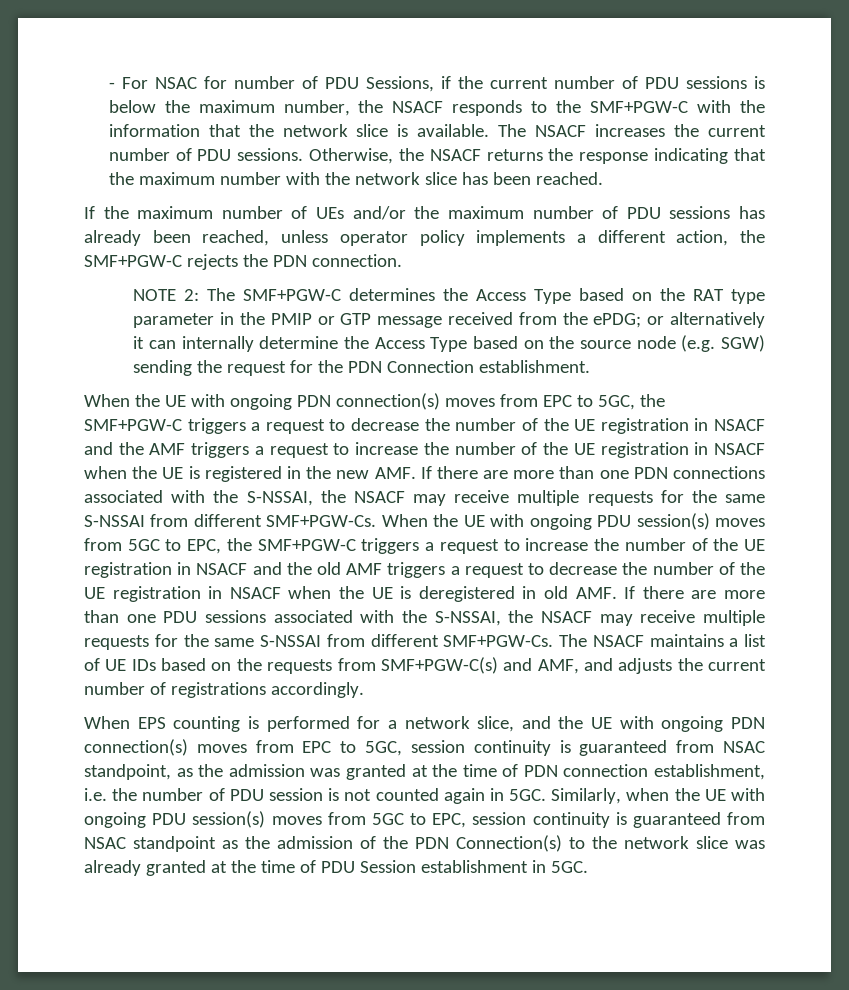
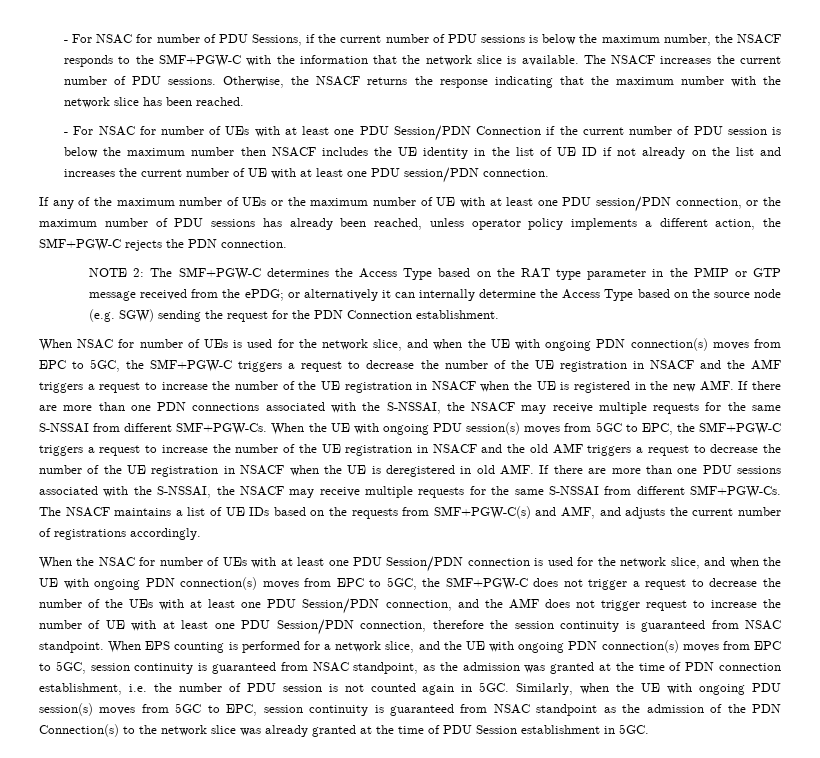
[84,206,95,219] // If -> [64,125,781,141] [64,147,781,159] [64,167,550,183] [39,197,91,209] // - For NSAC for number of UEs with at least one PDU Session/PDN Connection if the current number of PDU session is below the maximum number then NSACF includes the UE identity in the list of UE ID if not already on the list and increases the current number of UE with at least one PDU session/PDN connection. // If any of
[352,206,406,220] and/or -> [271,196,759,212] or the maximum number of UE with at least one PDU session/PDN connection, or
(130, 400) none -> [77,339,463,351] NSAC for number of UEs is used for the network slice, and when
(130, 722) none -> [76,556,782,572] [39,577,781,590] [39,598,781,614] [39,619,782,635] [39,641,142,653] the NSAC for number of UEs with at least one PDU Session/PDN connection is used for the network slice, and when the UE with ongoing PDN connection(s) moves from EPC to 5GC, the SMF+PGW-C does not trigger a request to decrease the number of the UEs with at least one PDU Session/PDN connection, and the AMF does not trigger request to increase the number of UE with at least one PDU Session/PDN connection, therefore the session continuity is guaranteed from NSAC standpoint. When

